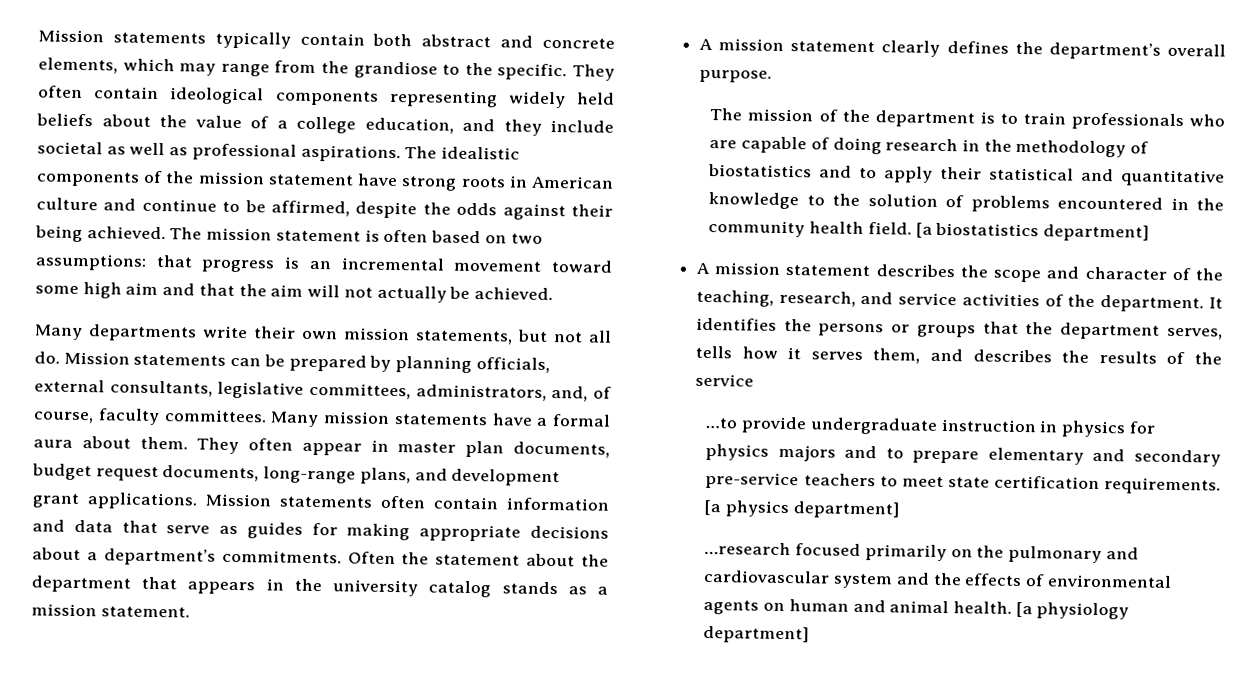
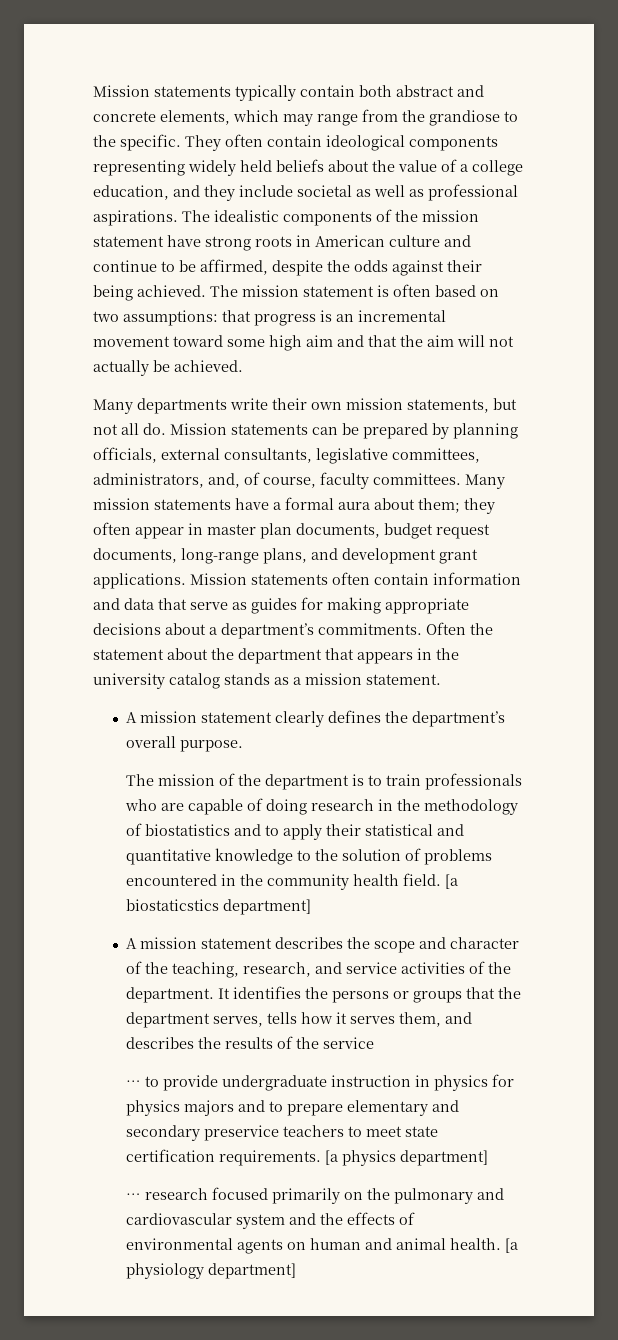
[139,436,240,455] them. They -> [418,498,495,514] them; they
[935,222,1040,237] biostatistics -> [126,899,220,911] biostaticstics
[705,417,739,429] …to -> [126,1076,160,1087] … to
[705,471,800,490] pre-service -> [204,1125,280,1141] preservice
[704,541,792,556] …research -> [126,1188,209,1200] … research

